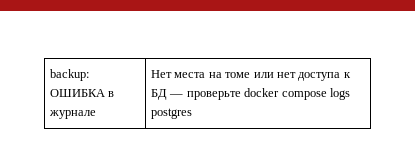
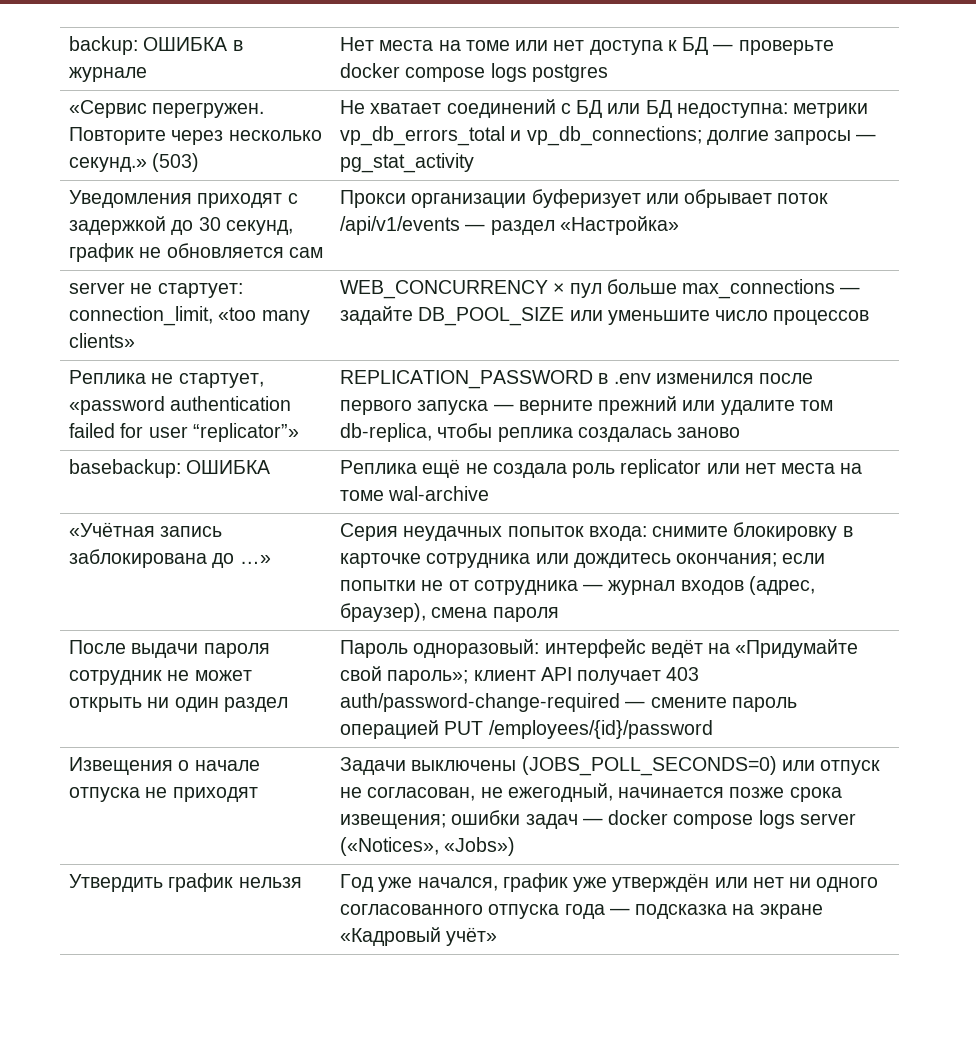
(193, 113) none -> [68,100,265,118] [68,127,322,145] [68,153,200,172] [339,99,869,118] [339,126,877,146] [339,153,474,173] [68,190,298,208] [68,216,293,235] [68,243,323,262] [339,189,829,208] [339,216,679,235] [68,282,243,298] [68,306,310,326] [68,333,135,348] [339,279,861,299] [339,306,870,326] [68,370,264,388] [68,396,292,415] [68,423,299,442] [339,370,814,389] [339,396,833,415] [339,423,741,442] [68,459,271,478] [339,459,863,478] [339,486,490,501] [68,522,223,537] [68,549,271,568] [339,522,853,541] [339,553,826,568] [339,576,815,595] [339,603,559,622] [68,640,270,658] [68,670,252,685] [68,697,288,712] [339,639,859,658] [339,666,700,685] [339,693,797,712] [339,720,713,739] [68,757,260,775] [68,787,258,802] [339,756,881,776] [339,783,842,802] [339,810,856,829] [339,837,516,856] [68,873,302,892] [339,873,879,892] [339,904,823,919] [339,927,498,946] // «Сервис перегружен. Повторите через несколько секунд.» (503) | Не хватает соединений с БД или БД недоступна: метрики vp_db_errors_total и vp_db_connections; долгие запросы — pg_stat_activity // Уведомления приходят с задержкой до 30 секунд, график не обновляется сам | Прокси организации буферизует или обрывает поток /api/v1/events — раздел «Настройка» // server не стартует: connection_limit, «too many clients» | WEB_CONCURRENCY × пул больше max_connections — задайте DB_POOL_SIZE или уменьшите число процессов // Реплика не стартует, «password authentication failed for user “replicator”» | REPLICATION_PASSWORD в .env изменился после первого запуска — верните прежний или удалите том db-replica, чтобы реплика создалась заново // basebackup: ОШИБКА | Реплика ещё не создала роль replicator или нет места на томе wal-archive // «Учётная запись заблокирована до …» | Серия неудачных попыток входа: снимите блокировку в карточке сотрудника или дождитесь окончания; если попытки не от сотрудника — журнал входов (адрес, браузер), смена пароля // После выдачи пароля сотрудник не может открыть ни один раздел | Пароль одноразовый: интерфейс ведёт на «Придумайте свой пароль»; клиент API получает 403 auth/password-change-required — смените пароль операцией PUT /employees/{id}/password // Извещения о начале отпуска не приходят | Задачи выключены (JOBS_POLL_SECONDS=0) или отпуск не согласован, не ежегодный, начинается позже срока извещения; ошибки задач — docker compose logs server («Notices», «Jobs») // Утвердить график нельзя | Год уже начался, график уже утверждён или нет ни одного согласованного отпуска года — подсказка на экране «Кадровый учёт»

